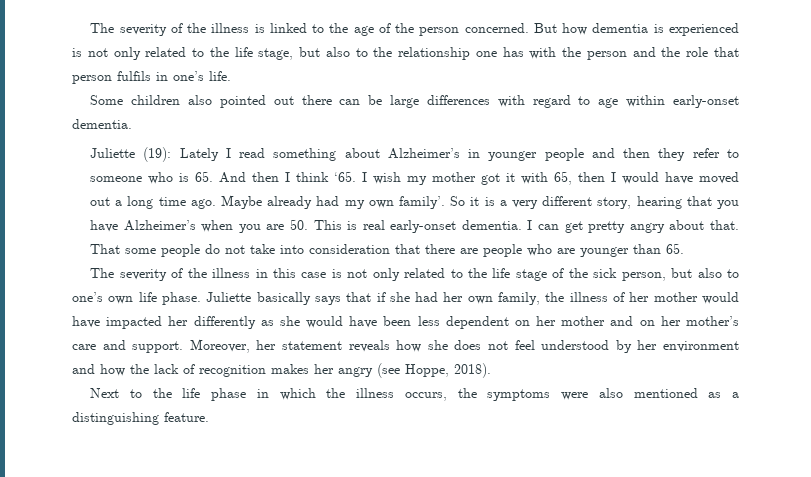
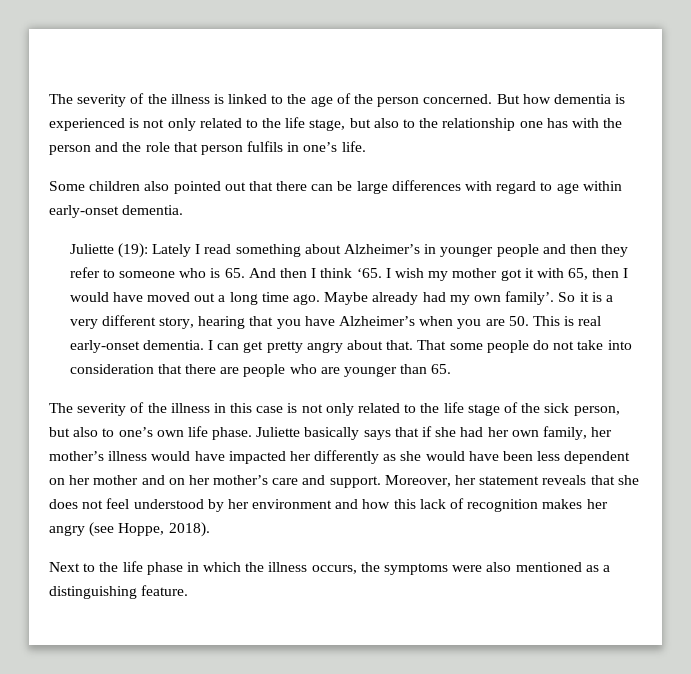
(294, 100) none -> [248,181,273,191] that
[545,292,698,302] the illness of her mother -> [591,427,613,437] [49,451,148,461] her mother’s illness
[396,340,422,352] how -> [590,475,615,485] that
[130,364,149,374] the -> [393,499,416,509] this

